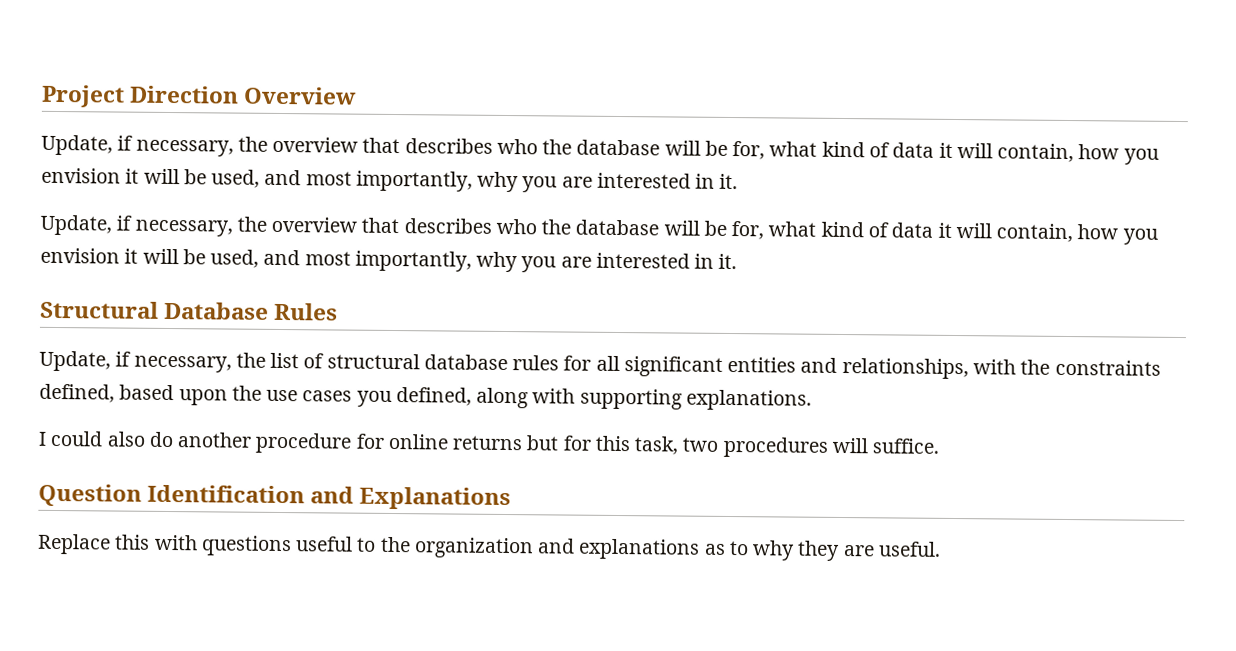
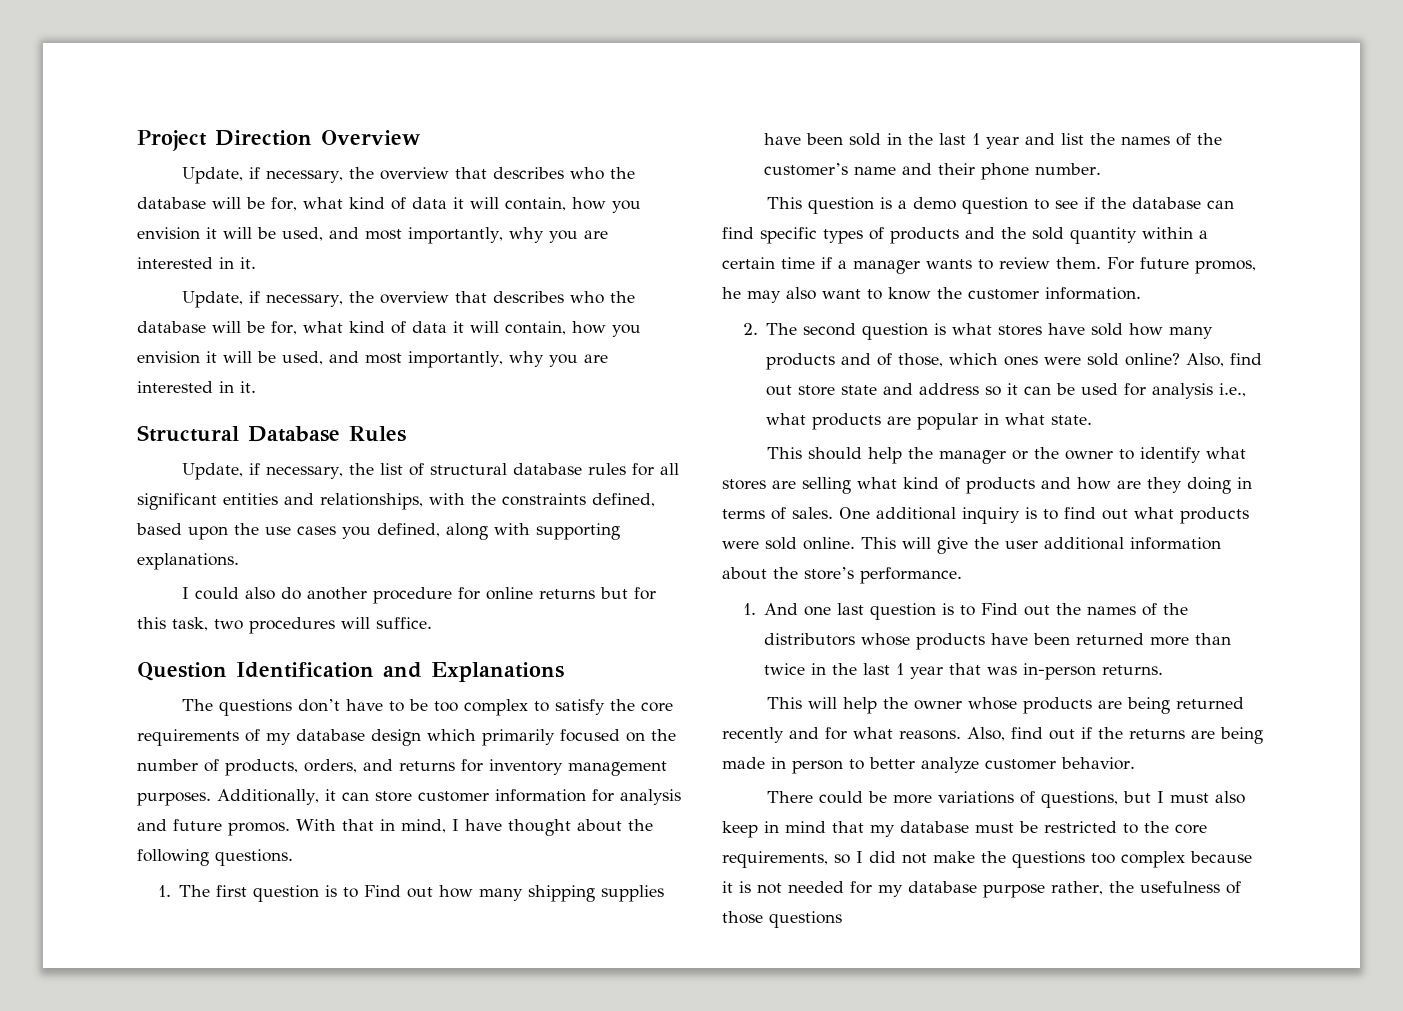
[37,533,941,561] Replace this with questions useful to the organization and explanations as to why they are useful. -> [181,699,673,716] [137,729,676,746] [137,759,667,776] [137,789,681,806] [137,819,653,836] [137,849,293,866] [157,885,665,902] [764,133,1223,149] [764,163,1102,180] [766,197,1234,214] [722,227,1208,244] [722,257,1256,274] [722,287,1141,303] [742,323,1214,340] [766,353,1263,370] [766,383,1247,399] [766,413,1093,430] [766,447,1246,464] [722,477,1252,494] [722,507,1249,524] [722,537,1221,554] [722,567,962,584] [742,603,1189,620] [764,633,1232,650] [764,663,1164,680] [766,697,1244,714] [722,727,1263,744] [722,757,1135,774] [766,791,1245,808] [722,821,1207,838] [722,851,1252,868] [722,881,1241,898] [722,911,842,928] The questions don’t have to be too complex to satisfy the core requirements of my database design which primarily focused on the number of products, orders, and returns for inventory management purposes. Additionally, it can store customer information for analysis and future promos. With that in mind, I have thought about the following questions. // 1. The first question is to Find out how many shipping supplies have been sold in the last 1 year and list the names of the customer’s name and their phone number. // This question is a demo question to see if the database can find specific types of products and the sold quantity within a certain time if a manager wants to review them. For future promos, he may also want to know the customer information. // 2. The second question is what stores have sold how many products and of those, which ones were sold online? Also, find out store state and address so it can be used for analysis i.e., what products are popular in what state. // This should help the manager or the owner to identify what stores are selling what kind of products and how are they doing in terms of sales. One additional inquiry is to find out what products were sold online. This will give the user additional information about the store’s performance. // 1. And one last question is to Find out the names of the distributors whose products have been returned more than twice in the last 1 year that was in-person returns. // This will help the owner whose products are being returned recently and for what reasons. Also, find out if the returns are being made in person to better analyze customer behavior. // There could be more variations of questions, but I must also keep in mind that my database must be restricted to the core requirements, so I did not make the questions too complex because it is not needed for my database purpose rather, the usefulness of those questions

